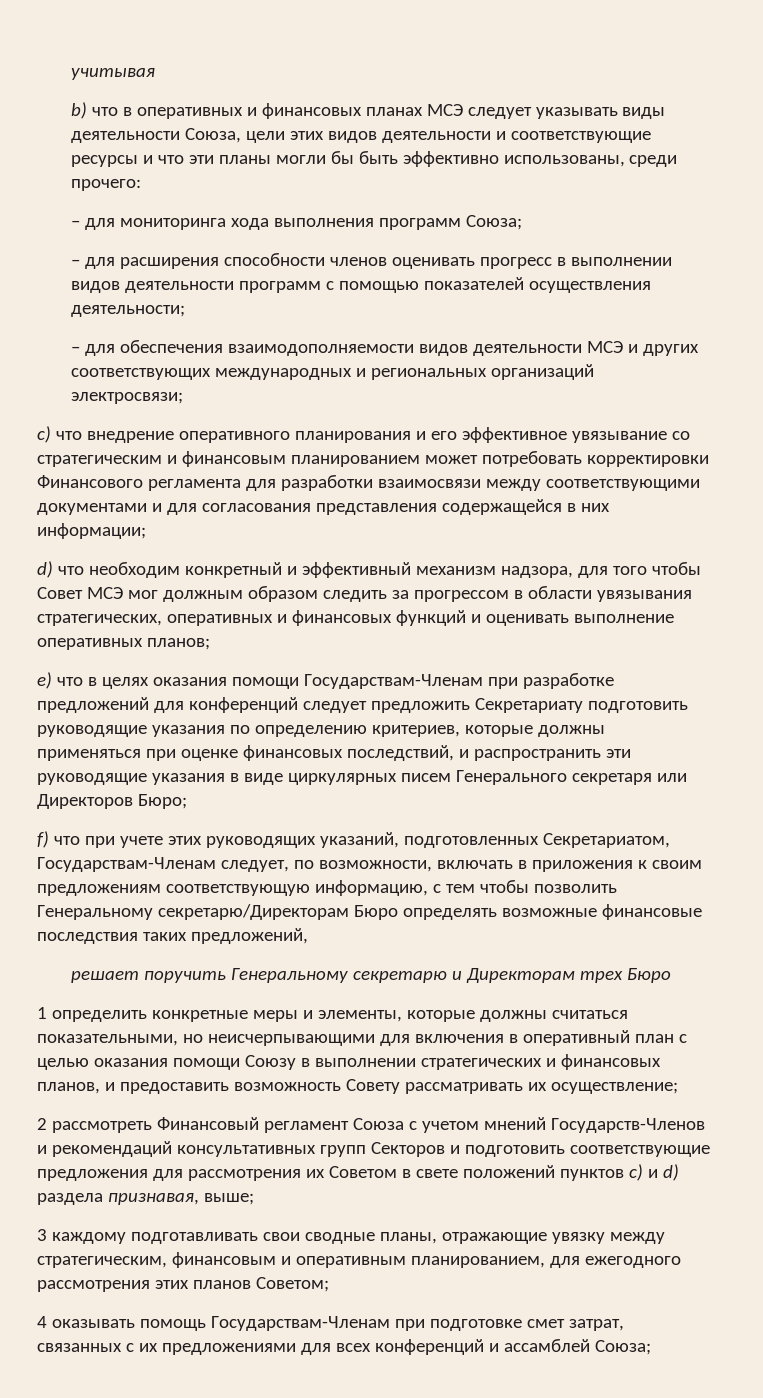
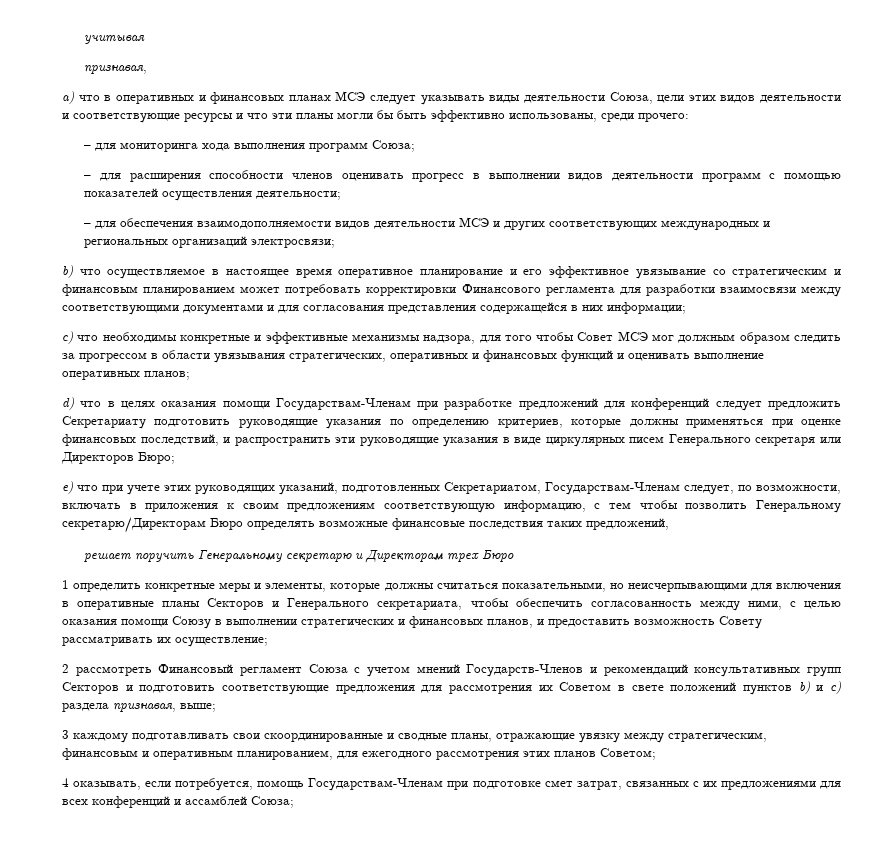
[70,102,87,119] b) -> [84,65,148,74] [62,91,74,104] признавая, // a)
[37,426,411,443] с) что внедрение оперативного планирования -> [62,265,504,279] b) что осуществляемое в настоящее время оперативное планирование
[37,561,496,578] d) что необходим конкретный и эффективный механизм -> [62,331,420,344] с) что необходимы конкретные и эффективные механизмы
[37,672,52,689] e) -> [62,397,74,410] d)
[37,831,49,848] f) -> [62,481,73,494] e)
[522,1030,674,1046] оперативный план -> [77,598,782,611] оперативные планы Секторов и Генерального секретариата, чтобы обеспечить согласованность между ними,
[628,1164,679,1181] с) и d) -> [798,681,841,694] b) и c)
(300, 1236) none -> [264,733,394,742] скоординированные и
[51,1319,135,1328] оказывать -> [73,778,254,791] оказывать, если потребуется,

